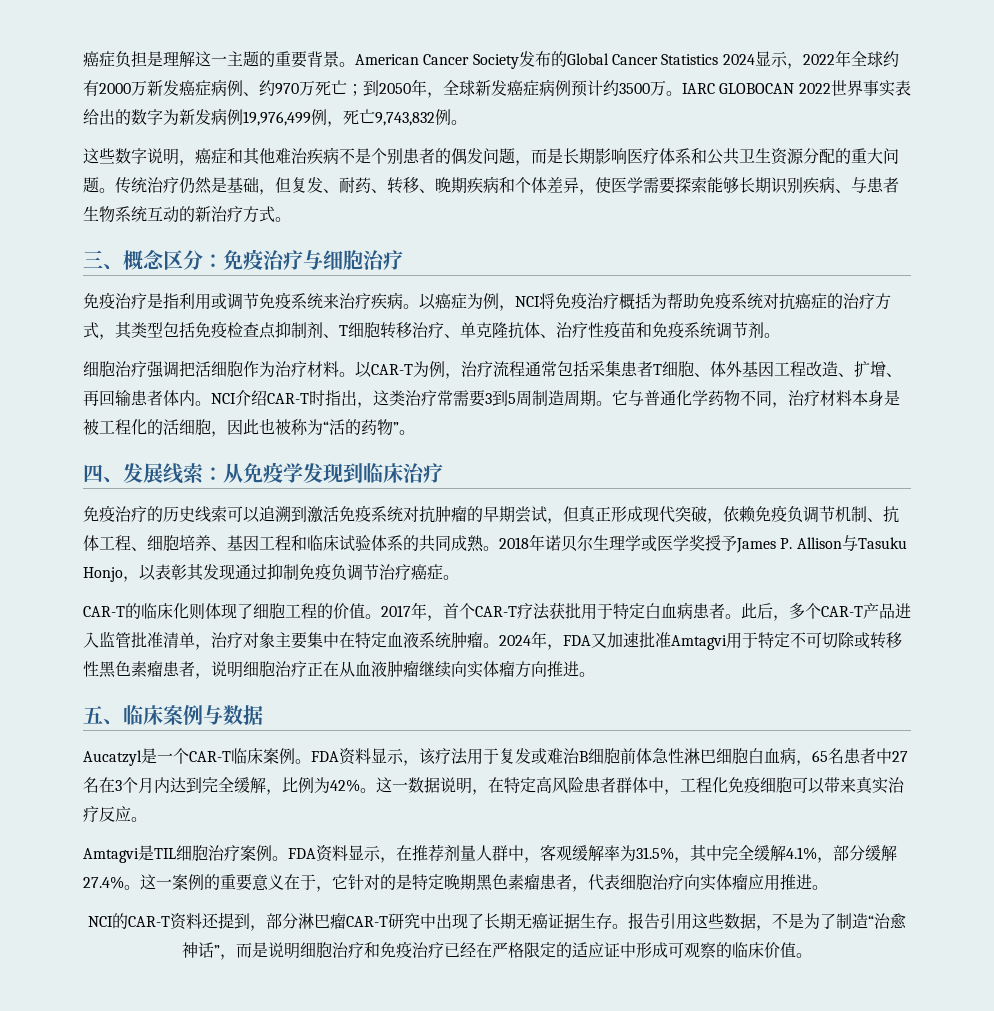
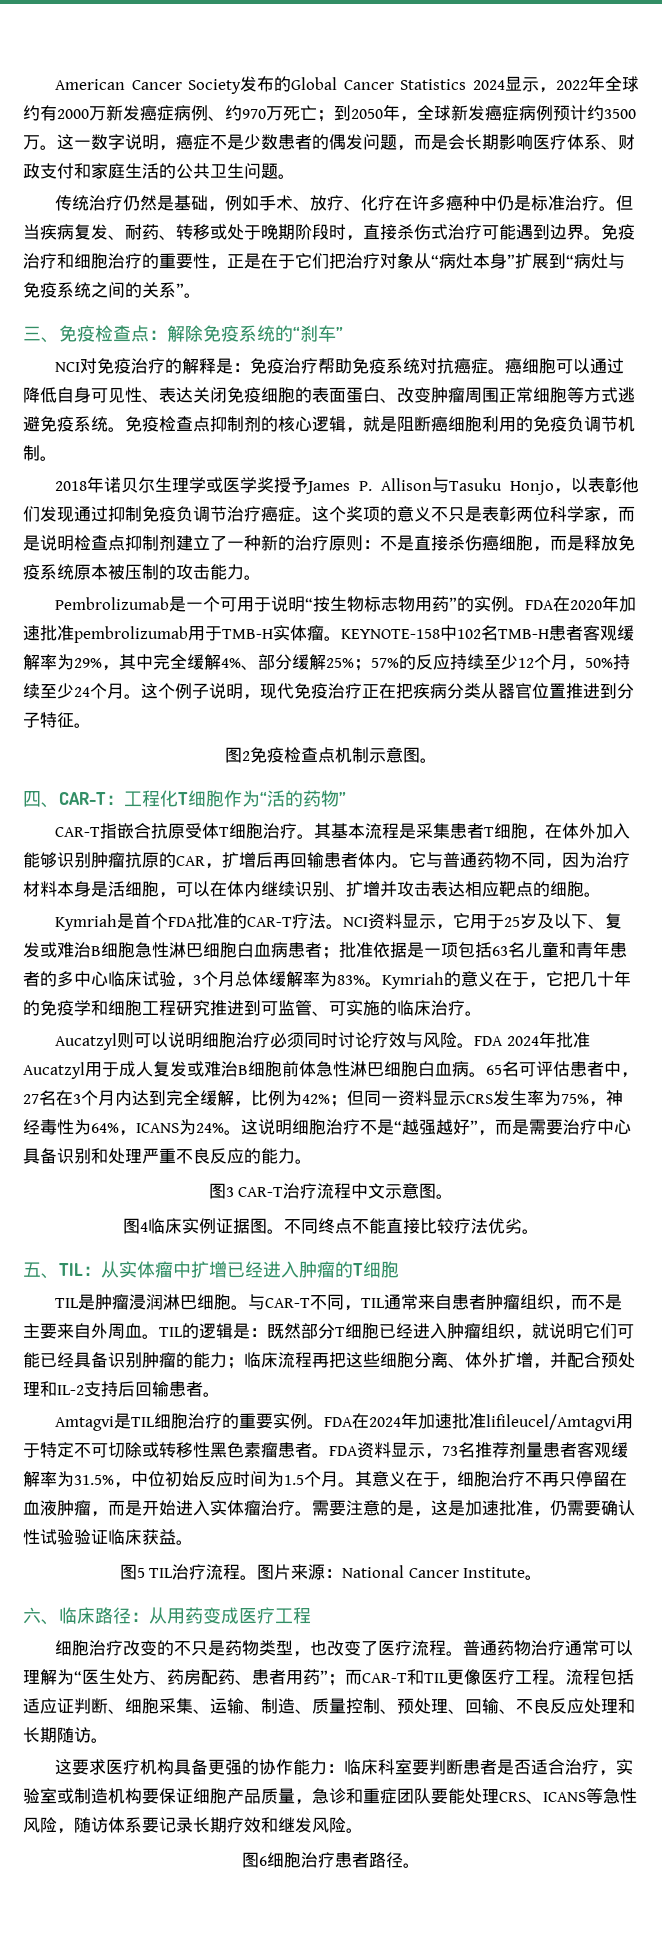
[83,51,355,68] 癌症负担是理解这一主题的重要背景。 -> (55, 84) none
[682,80,911,97] [83,108,467,127] [83,147,403,166] IARC GLOBOCAN 2022世界事实表给出的数字为新发病例19,976,499例，死亡9,743,832例。 // 这些数字说明，癌症和其他难治疾病不是个别 -> [57,134,278,151] 这一数字说明，癌症不是少数
(563, 156) none -> [448,134,465,150] 会
[691,148,883,165] 和公共卫生资源分配的重大 -> [601,134,635,150] [23,163,244,179] 、财政支付和家庭生活的公共卫生
(115, 190) none -> (295, 176) //
[275,176,899,195] [83,206,291,223] [83,249,403,270] [83,292,667,311] 但复发、耐药、转移、晚期疾病和个体差异，使医学需要探索能够长期识别疾病、与患者生物系统互动的新治疗方式。 // 三、概念区分：免疫治疗与细胞治疗 // 免疫治疗是指利用或调节免疫系统来治疗疾病。以癌症为例，NCI将免疫治疗概括为 -> [225,195,634,211] [23,224,635,241] [23,252,625,270] [23,282,201,298] [23,325,343,343] [55,358,319,374] 例如手术、放疗、化疗在许多癌种中仍是标准治疗。但当疾病复发、耐药、转移或处于晚期阶段时，直接杀伤式治疗可能遇到边界。免疫治疗和细胞治疗的重要性，正是在于它们把治疗对象从“病灶本身”扩展到“病灶与免疫系统之间的关系”。 // 三、免疫检查点：解除免疫系统的“刹车” // NCI对免疫治疗的解释是：免疫治疗
[827,293,891,310] [83,321,780,340] [83,361,902,379] [83,390,900,408] [83,418,415,437] [83,462,443,484] [83,505,899,524] [83,535,499,552] 的治疗方式，其类型包括免疫检查点抑制剂、T细胞转移治疗、单克隆抗体、治疗性疫苗和免疫系统调节剂。 // 细胞治疗强调把活细胞作为治疗材料。以CAR-T为例，治疗流程通常包括采集患者T细胞、体外基因工程改造、扩增、再回输患者体内。NCI介绍CAR-T时指出，这类治疗常需要3到5周制造周期。它与普通化学药物不同，治疗材料本身是被工程化的活细胞，因此也被称为“活的药物”。 // 四、发展线索：从免疫学发现到临床治疗 // 免疫治疗的历史线索可以追溯到激活免疫系统对抗肿瘤的早期尝试，但真正形成现代突破，依赖免疫负调节机制、抗体工程、细胞培养、基因工程和临床试验体系的共同成熟。 -> [488,358,625,374] [23,387,635,403] [23,416,635,433] [23,445,57,461] 。癌细胞可以通过降低自身可见性、表达关闭免疫细胞的表面蛋白、改变肿瘤周围正常细胞等方式逃避免疫系统。免疫检查点抑制剂的核心逻辑，就是阻断癌细胞利用的免疫负调节机制。 //
[187,564,204,581] 其 -> [622,477,639,493] [23,506,40,522] 他们
[83,602,911,621] [83,631,902,650] [83,660,595,679] [83,704,263,725] [83,748,499,766] // CAR-T的临床化则体现了细胞工程的价值。2017年，首个CAR-T疗法获批用于特定白血病患者。此后，多个CAR-T产品进入监管批准清单，治疗对象主要集中在特定血液系统肿瘤。2024年，FDA又加速批准Amtagvi用于特定不可切除或转移性黑色素瘤患者，说明细胞治疗正在从血液肿瘤继续向实体瘤方向推进。 // 五、临床案例与数据 // Aucatzyl是一个CAR-T临床案例。FDA资料显示，该疗法用于 -> [312,506,635,523] [23,535,635,552] [23,564,261,580] [55,595,637,612] [23,625,634,643] [23,654,630,671] [23,683,634,700] [23,712,91,728] [225,747,437,763] [23,790,346,808] [55,823,631,840] [23,852,630,869] [23,881,601,898] [55,913,623,931] [23,941,627,959] [23,970,631,989] [23,1000,482,1016] [55,1031,590,1050] [23,1061,153,1079] 这个奖项的意义不只是表彰两位科学家，而是说明检查点抑制剂建立了一种新的治疗原则：不是直接杀伤癌细胞，而是释放免疫系统原本被压制的攻击能力。 // Pembrolizumab是一个可用于说明“按生物标志物用药”的实例。FDA在2020年加速批准pembrolizumab用于TMB-H实体瘤。KEYNOTE-158中102名TMB-H患者客观缓解率为29%，其中完全缓解4%、部分缓解25%；57%的反应持续至少12个月，50%持续至少24个月。这个例子说明，现代免疫治疗正在把疾病分类从器官位置推进到分子特征。 // 图2免疫检查点机制示意图。 // 四、CAR-T：工程化T细胞作为“活的药物” // CAR-T指嵌合抗原受体T细胞治疗。其基本流程是采集患者T细胞，在体外加入能够识别肿瘤抗原的CAR，扩增后再回输患者体内。它与普通药物不同，因为治疗材料本身是活细胞，可以在体内继续识别、扩增并攻击表达相应靶点的细胞。 // Kymriah是首个FDA批准的CAR-T疗法。NCI资料显示，它用于25岁及以下、复发或难治B细胞急性淋巴细胞白血病患者；批准依据是一项包括63名儿童和青年患者的多中心临床试验，3个月总体缓解率为83%。Kymriah的意义在于，它把几十年的免疫学和细胞工程研究推进到可监管、可实施的临床治疗。 // Aucatzyl则可以说明细胞治疗必须同时讨论疗效与风险。FDA 2024年批准Aucatzyl用于成人
[796,748,892,766] ，65名患者中 -> [469,1061,638,1078] 。65名可评估患者中，
[360,776,905,795] [83,806,131,822] 。这一数据说明，在特定高风险患者群体中，工程化免疫细胞可以带来真实治疗反应 -> [330,1090,623,1107] [23,1119,631,1136] [23,1148,312,1164] [208,1183,454,1199] [123,1218,539,1234] [23,1261,399,1279] [55,1294,623,1311] [23,1323,634,1340] [23,1352,635,1369] [23,1381,203,1397] ；但同一资料显示CRS发生率为75%，神经毒性为64%，ICANS为24%。这说明细胞治疗不是“越强越好”，而是需要治疗中心具备识别和处理严重不良反应的能力。 // 图3 CAR-T治疗流程中文示意图。 // 图4临床实例证据图。不同终点不能直接比较疗法优劣。 // 五、TIL：从实体瘤中扩增已经进入肿瘤的T细胞 // TIL是肿瘤浸润淋巴细胞。与CAR-T不同，TIL通常来自患者肿瘤组织，而不是主要来自外周血。TIL的逻辑是：既然部分T细胞已经进入肿瘤组织，就说明它们可能已经具备识别肿瘤的能力；临床流程再把这些细胞分离、体外扩增，并配合预处理和IL-2支持后回输患者
[240,845,412,863] 案例。FDA资料显示，在 -> [222,1412,634,1431] [23,1442,475,1459] 的重要实例。FDA在2024年加速批准lifileucel/Amtagvi用于特定不可切除或转移性黑色素瘤患者。FDA资料显示，73名
[476,845,540,863] 人群中， -> [543,1442,577,1458] 患者
[690,845,897,863] [83,873,828,892] [88,912,907,931] [182,941,796,960] 其中完全缓解4.1%，部分缓解27.4%。这一案例的重要意义在于，它针对的是特定晚期黑色素瘤患者，代表细胞治疗向实体瘤应用推进。 // NCI的CAR-T资料还提到，部分淋巴瘤CAR-T研究中出现了长期无癌证据生存。报告引用这些数据，不是为了制造“治愈神话”，而是说明细胞治疗和免疫治疗已经在严格限定的适应证中形成可观察的临床价值 -> [131,1471,627,1488] [23,1500,635,1517] [23,1529,193,1545] [119,1564,543,1580] [23,1607,311,1625] [55,1640,634,1657] [23,1669,634,1686] [23,1698,635,1714] [23,1727,108,1743] [55,1759,634,1776] [23,1788,637,1805] [23,1817,363,1834] [242,1852,403,1868] 中位初始反应时间为1.5个月。其意义在于，细胞治疗不再只停留在血液肿瘤，而是开始进入实体瘤治疗。需要注意的是，这是加速批准，仍需要确认性试验验证临床获益。 // 图5 TIL治疗流程。图片来源：National Cancer Institute。 // 六、临床路径：从用药变成医疗工程 // 细胞治疗改变的不只是药物类型，也改变了医疗流程。普通药物治疗通常可以理解为“医生处方、药房配药、患者用药”；而CAR-T和TIL更像医疗工程。流程包括适应证判断、细胞采集、运输、制造、质量控制、预处理、回输、不良反应处理和长期随访。 // 这要求医疗机构具备更强的协作能力：临床科室要判断患者是否适合治疗，实验室或制造机构要保证细胞产品质量，急诊和重症团队要能处理CRS、ICANS等急性风险，随访体系要记录长期疗效和继发风险。 // 图6细胞治疗患者路径

